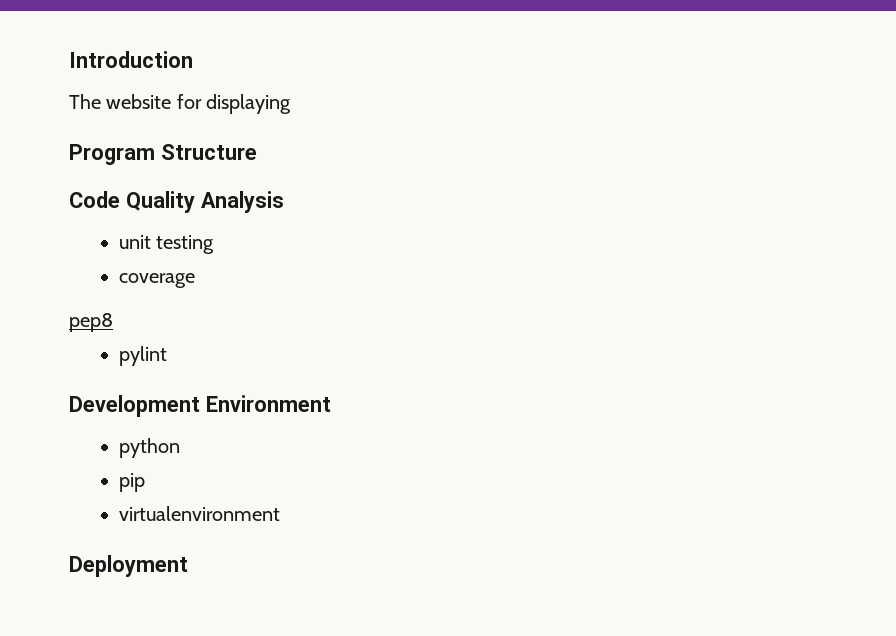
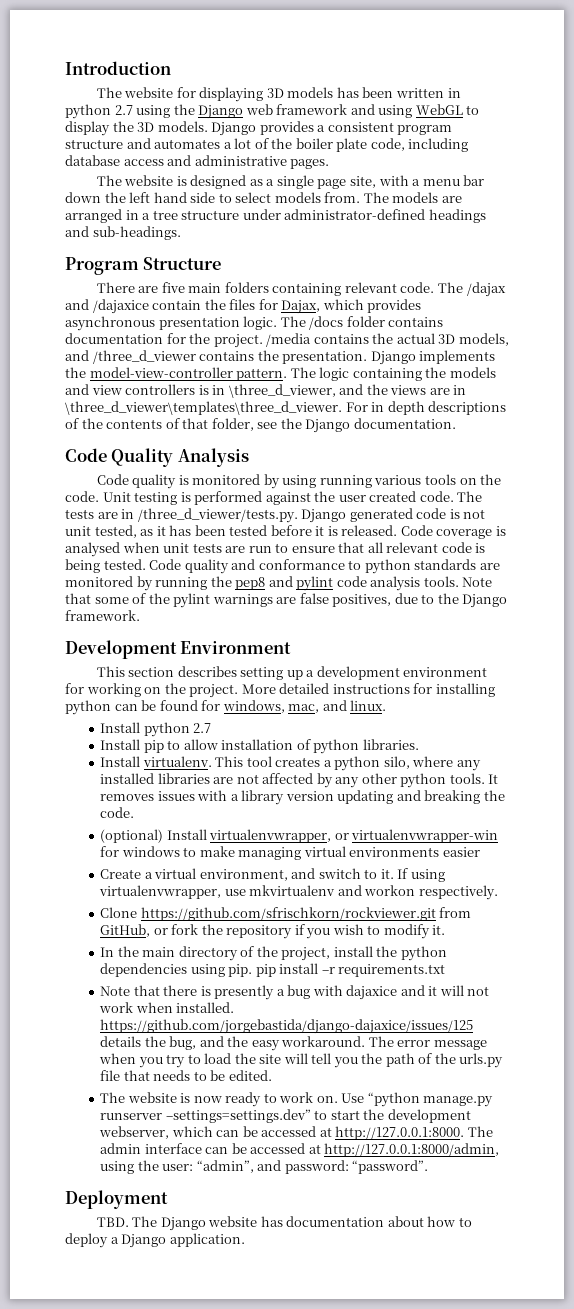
[69,144,257,165] [69,191,284,213] [118,235,215,254] [118,273,195,288] // Program Structure // Code Quality Analysis // unit testing // coverage // -> [266,87,461,98] [65,104,480,119] [65,121,453,136] [65,138,469,152] [65,155,330,169] [96,175,485,189] [65,192,462,203] [65,209,486,223] [65,226,181,240] [65,257,222,275] [96,282,506,297] [65,299,422,314] [65,316,444,331] [65,333,509,348] [65,350,496,365] [65,367,496,381] [65,384,467,398] [65,401,507,415] [65,418,456,433] [65,448,249,467] [96,474,502,489] [65,491,483,505] [65,508,486,523] [65,525,506,539] [65,542,486,557] [65,559,500,574] [65,576,232,591] 3D models has been written in python 2.7 using the Django web framework and using WebGL to display the 3D models. Django provides a consistent program structure and automates a lot of the boiler plate code, including database access and administrative pages. // The website is designed as a single page site, with a menu bar down the left hand side to select models from. The models are arranged in a tree structure under administrator-defined headings and sub-headings. // Program Structure // There are five main folders containing relevant code. The /dajax and /dajaxice contain the files for Dajax, which provides asynchronous presentation logic. The /docs folder contains documentation for the project. /media contains the actual 3D models, and /three_d_viewer contains the presentation. Django implements the model-view-controller pattern. The logic containing the models and view controllers is in \three_d_viewer, and the views are in \three_d_viewer\templates\three_d_viewer. For in depth descriptions of the contents of that folder, see the Django documentation. // Code Quality Analysis // Code quality is monitored by using running various tools on the code. Unit testing is performed against the user created code. The tests are in /three_d_viewer/tests.py. Django generated code is not unit tested, as it has been tested before it is released. Code coverage is analysed when unit tests are run to ensure that all relevant code is being tested. Code quality and conformance to python standards are monitored by running the
[118,346,167,366] [69,395,331,417] [118,438,180,458] [118,473,145,492] [118,506,280,521] [69,555,188,577] // pylint // Development Environment // python // pip // virtualenvironment // Deployment -> [268,576,493,591] [65,593,508,608] [65,610,140,621] [65,640,292,659] [96,666,488,680] [65,683,495,698] [65,700,387,715] [100,722,212,737] [100,739,419,754] [100,756,481,771] [100,773,499,788] [100,790,505,805] [100,807,135,818] [100,829,499,843] [100,846,480,860] [100,868,445,882] [99,885,498,900] [100,907,472,921] [100,924,446,939] [100,946,447,961] [100,963,446,977] [100,985,490,1000] [99,1002,235,1013] [100,1019,474,1034] [100,1036,487,1051] [99,1053,504,1068] [100,1070,272,1081] [100,1092,494,1107] [100,1109,471,1123] [99,1126,493,1140] [100,1143,500,1157] [100,1160,429,1174] [65,1190,168,1209] [96,1216,473,1231] [65,1233,245,1248] and pylint code analysis tools. Note that some of the pylint warnings are false positives, due to the Django framework. // Development Environment // This section describes setting up a development environment for working on the project. More detailed instructions for installing python can be found for windows, mac, and linux. // Install python 2.7 // Install pip to allow installation of python libraries. // Install virtualenv. This tool creates a python silo, where any installed libraries are not affected by any other python tools. It removes issues with a library version updating and breaking the code. // (optional) Install virtualenvwrapper, or virtualenvwrapper-win for windows to make managing virtual environments easier // Create a virtual environment, and switch to it. If using virtualenvwrapper, use mkvirtualenv and workon respectively. // Clone https://github.com/sfrischkorn/rockviewer.git from GitHub, or fork the repository if you wish to modify it. // In the main directory of the project, install the python dependencies using pip. pip install –r requirements.txt // Note that there is presently a bug with dajaxice and it will not work when installed. https://github.com/jorgebastida/django-dajaxice/issues/125 details the bug, and the easy workaround. The error message when you try to load the site will tell you the path of the urls.py file that needs to be edited. // The website is now ready to work on. Use “python manage.py runserver –settings=settings.dev” to start the development webserver, which can be accessed at http://127.0.0.1:8000. The admin interface can be accessed at http://127.0.0.1:8000/admin, using the user: “admin”, and password: “password”. // Deployment // TBD. The Django website has documentation about how to deploy a Django application.

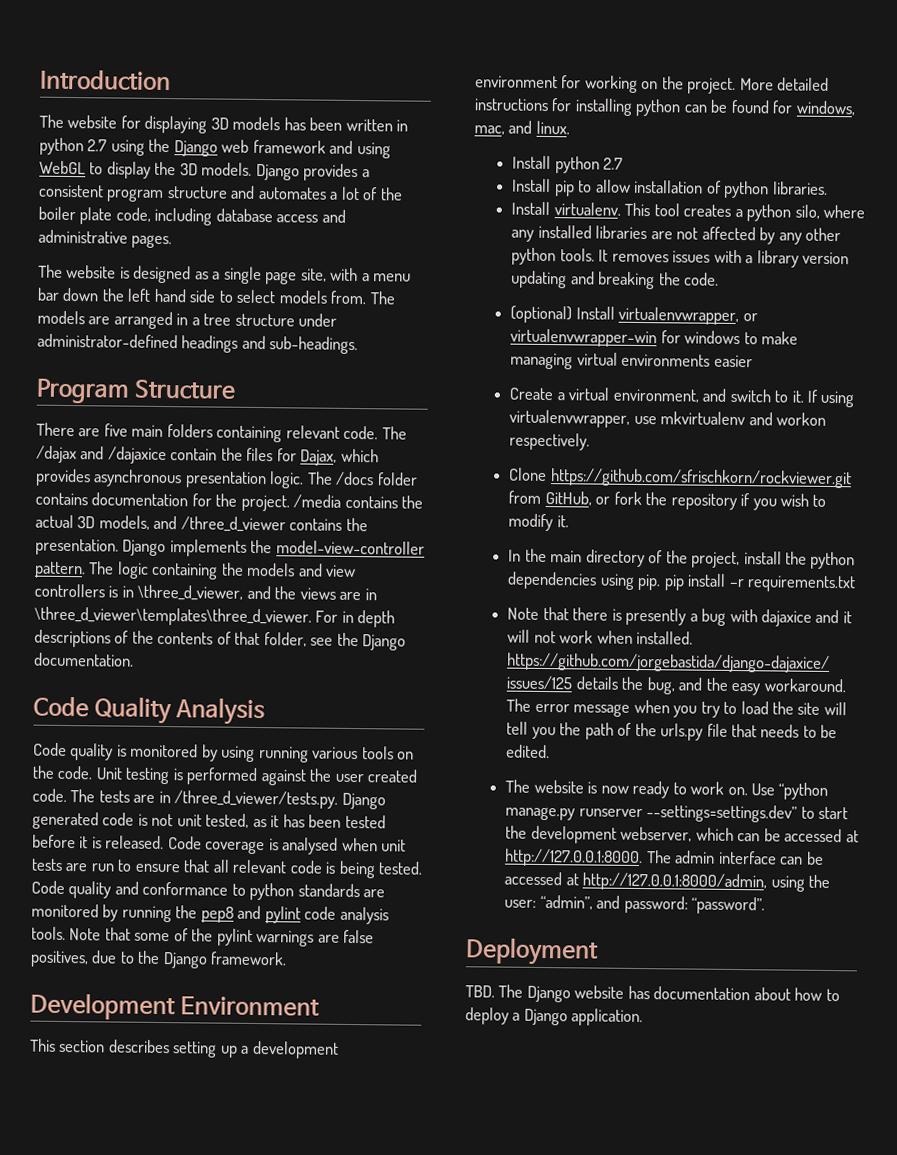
[165,1109,311,1123] –settings=settings.dev” -> [646,804,798,823] --settings=settings.dev”

